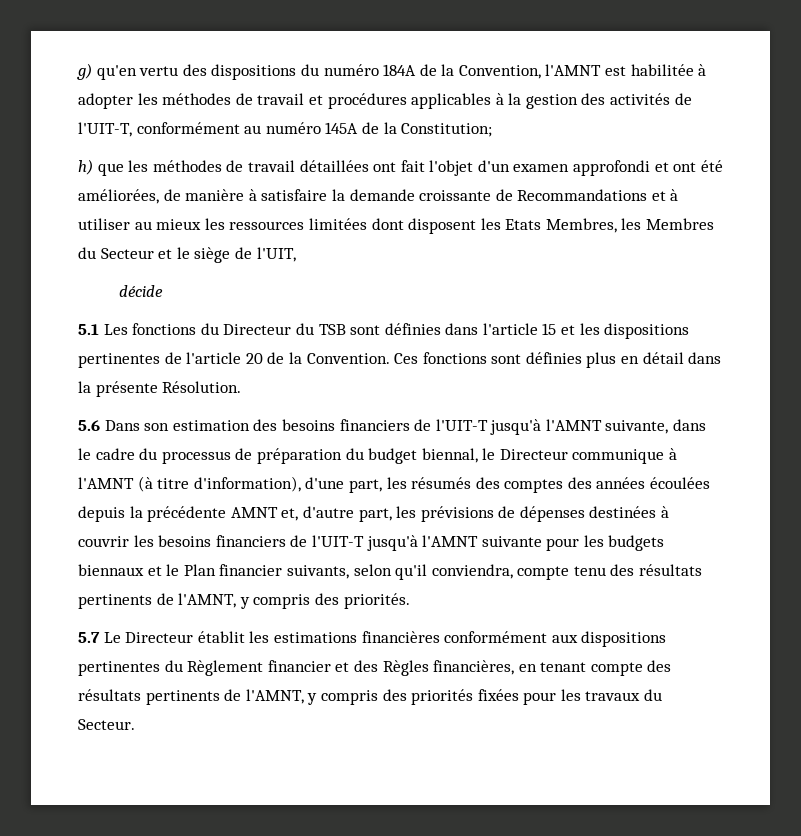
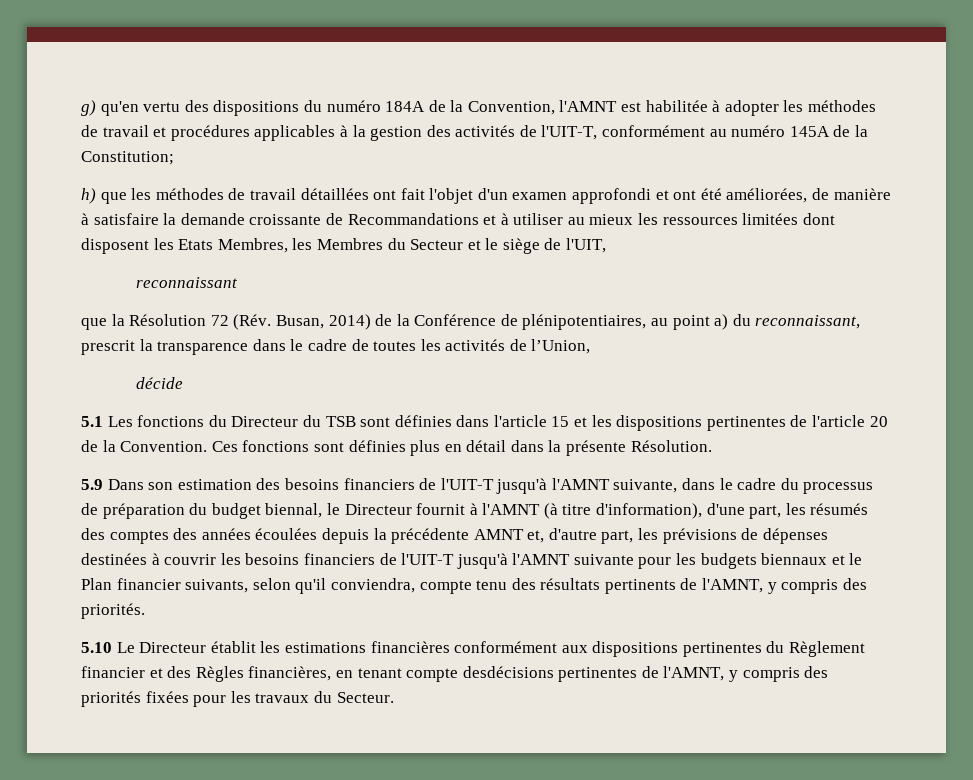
(296, 254) none -> [135,277,238,288] [81,314,861,330] [81,339,591,355] // reconnaissant // que la Résolution 72 (Rév. Busan, 2014) de la Conférence de plénipotentiaires, au point a) du reconnaissant, prescrit la transparence dans le cadre de toutes les activités de l’Union,
[78,420,100,431] 5.6 -> [81,479,103,490] 5.9
[572,449,665,464] communique -> [416,503,466,515] fournit
[78,632,100,643] 5.7 -> [81,642,112,653] 5.10
[647,660,672,672] [78,689,220,705] des résultats pertinents -> [462,666,638,682] desdécisions pertinentes

